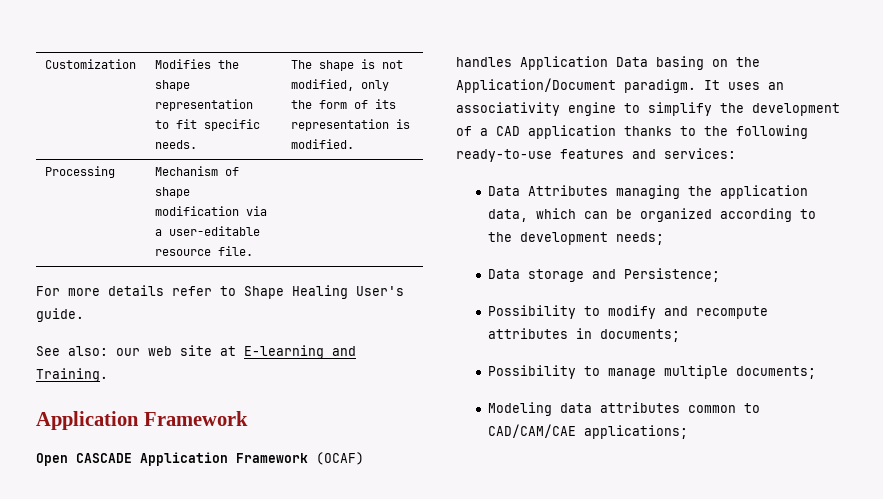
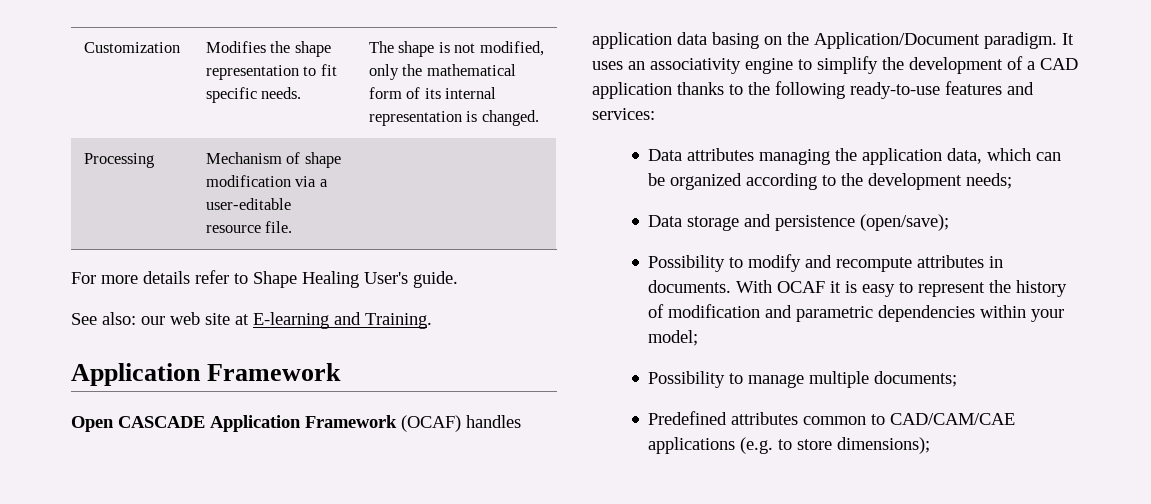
(313, 104) none -> [426,64,516,76] mathematical
(397, 104) none -> [445,87,497,99] internal
[291,139,355,149] modified. -> [481,110,539,126] changed.
[520,56,648,70] Application Data -> [592,32,707,49] application data
[527,185,608,196] Attributes -> [687,148,755,161] attributes
[623,268,720,282] Persistence; -> [775,214,950,231] persistence (open/save);
[599,329,680,342] documents; -> [648,280,1068,297] [648,304,1065,322] [648,330,699,346] documents. With OCAF it is easy to represent the history of modification and parametric dependencies within your model;
[487,402,592,416] Modeling data -> [648,411,728,425] Predefined
[583,425,688,439] applications; -> [648,437,931,454] applications (e.g. to store dimensions);

